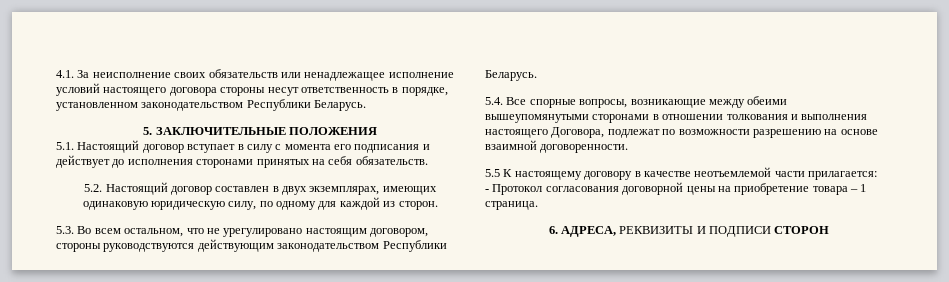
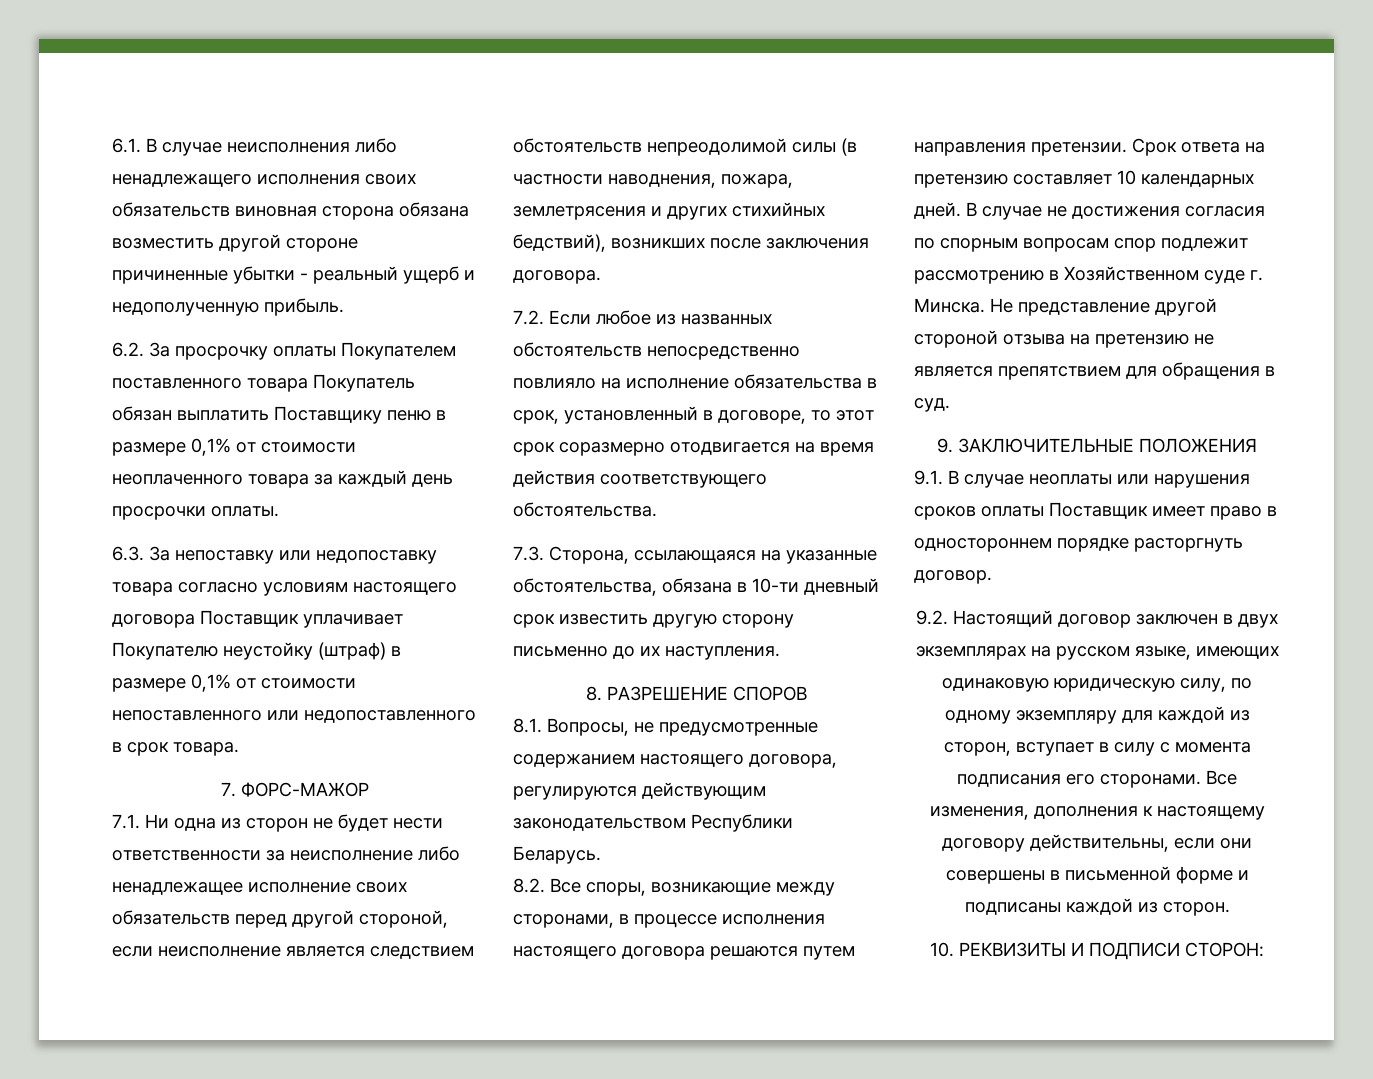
[56,69,454,81] [56,83,448,96] [56,99,367,111] [143,127,377,135] [56,140,430,153] [56,155,428,168] [84,182,380,195] 4.1. За неисполнение своих обязательств или ненадлежащее исполнение условий настоящего договора стороны несут ответственность в порядке, установленном законодательством Республики Беларусь. // 5. ЗАКЛЮЧИТЕЛЬНЫЕ ПОЛОЖЕНИЯ // 5.1. Настоящий договор вступает в силу с момента его подписания и действует до исполнения сторонами принятых на себя обязательств. // 5.2. Настоящий договор составлен в двух экземплярах, -> [112,138,397,156] [112,174,416,187] [112,202,469,220] [112,234,358,252] [112,266,475,284] [112,298,344,316] [112,342,456,360] [112,374,415,392] [112,406,446,424] [112,438,356,456] [112,470,453,488] [112,506,279,520] [112,546,437,564] [112,582,457,596] [112,610,403,628] [112,642,401,660] [112,674,356,692] [112,710,476,723] [112,742,239,756] [221,782,369,797] [112,814,443,832] [112,846,460,861] [112,882,407,895] [112,910,448,928] [112,946,474,959] [513,138,857,156] [513,174,793,188] [513,202,825,220] [513,234,869,252] [513,270,601,284] [513,310,772,325] [513,342,800,360] [513,374,877,389] [513,406,874,424] [513,442,874,456] [513,470,767,488] [513,502,657,517] [513,546,877,564] [513,578,879,596] [513,614,794,628] [513,646,780,660] [585,686,807,701] [513,718,818,736] [513,754,837,768] [513,782,766,800] [513,814,793,832] [513,846,601,864] [513,878,835,896] [513,914,825,928] [513,946,855,960] [914,138,1265,156] [914,170,1254,188] [914,202,1265,220] [914,238,1248,252] [914,266,1263,284] [914,298,1217,316] [914,330,1214,348] [914,362,1275,380] [914,398,950,412] [937,438,1257,453] [914,470,1250,488] [914,502,1277,520] [914,538,1243,552] [914,570,992,584] [916,610,1278,628] [915,646,1191,660] 6.1. В случае неисполнения либо ненадлежащего исполнения своих обязательств виновная сторона обязана возместить другой стороне причиненные убытки - реальный ущерб и недополученную прибыль. // 6.2. За просрочку оплаты Покупателем поставленного товара Покупатель обязан выплатить Поставщику пеню в размере 0,1% от стоимости неоплаченного товара за каждый день просрочки оплаты. // 6.3. За непоставку или недопоставку товара согласно условиям настоящего договора Поставщик уплачивает Покупателю неустойку (штраф) в размере 0,1% от стоимости непоставленного или недопоставленного в срок товара. // 7. ФОРС-МАЖОР // 7.1. Ни одна из сторон не будет нести ответственности за неисполнение либо ненадлежащее исполнение своих обязательств перед другой стороной, если неисполнение является следствием обстоятельств непреодолимой силы (в частности наводнения, пожара, землетрясения и других стихийных бедствий), возникших после заключения договора. // 7.2. Если любое из названных обстоятельств непосредственно повлияло на исполнение обязательства в срок, установленный в договоре, то этот срок соразмерно отодвигается на время действия соответствующего обстоятельства. // 7.3. Сторона, ссылающаяся на указанные обстоятельства, обязана в 10-ти дневный срок известить другую сторону письменно до их наступления. // 8. РАЗРЕШЕНИЕ СПОРОВ // 8.1. Вопросы, не предусмотренные содержанием настоящего договора, регулируются действующим законодательством Республики Беларусь. // 8.2. Все споры, возникающие между сторонами, в процессе исполнения настоящего договора решаются путем направления претензии. Срок ответа на претензию составляет 10 календарных дней. В случае не достижения согласия по спорным вопросам спор подлежит рассмотрению в Хозяйственном суде г. Минска. Не представление другой стороной отзыва на претензию не является препятствием для обращения в суд. // 9. ЗАКЛЮЧИТЕЛЬНЫЕ ПОЛОЖЕНИЯ // 9.1. В случае неоплаты или нарушения сроков оплаты Поставщик имеет право в одностороннем порядке расторгнуть договор. // 9.2. Настоящий договор заключен в двух экземплярах на русском языке,
(316, 205) none -> [1015,710,1117,724] экземпляру
[398,201,438,210] [56,226,428,237] [56,239,447,252] [485,70,537,81] [485,96,788,108] [485,114,868,123] [485,127,878,138] [485,140,629,153] [485,167,877,180] [485,182,867,195] [485,201,538,210] [548,226,616,237] сторон. // 5.3. Во всем остальном, что не урегулировано настоящим договором, стороны руководствуются действующим законодательством Республики Беларусь. // 5.4. Все спорные вопросы, возникающие между обеими вышеупомянутыми сторонами в отношении толкования и выполнения настоящего Договора, подлежат по возможности разрешению на основе взаимной договоренности. // 5.5 К настоящему договору в качестве неотъемлемой части прилагается: // - Протокол согласования договорной цены на приобретение товара – 1 страница. // 6. АДРЕСА, -> [943,742,1251,756] [957,770,1237,788] [929,806,1265,820] [942,834,1252,852] [945,866,1249,884] [964,898,1230,916] [930,942,954,957] сторон, вступает в силу с момента подписания его сторонами. Все изменения, дополнения к настоящему договору действительны, если они совершены в письменной форме и подписаны каждой из сторон. // 10.
[774,226,830,234] СТОРОН -> [1185,942,1264,957] СТОРОН:

